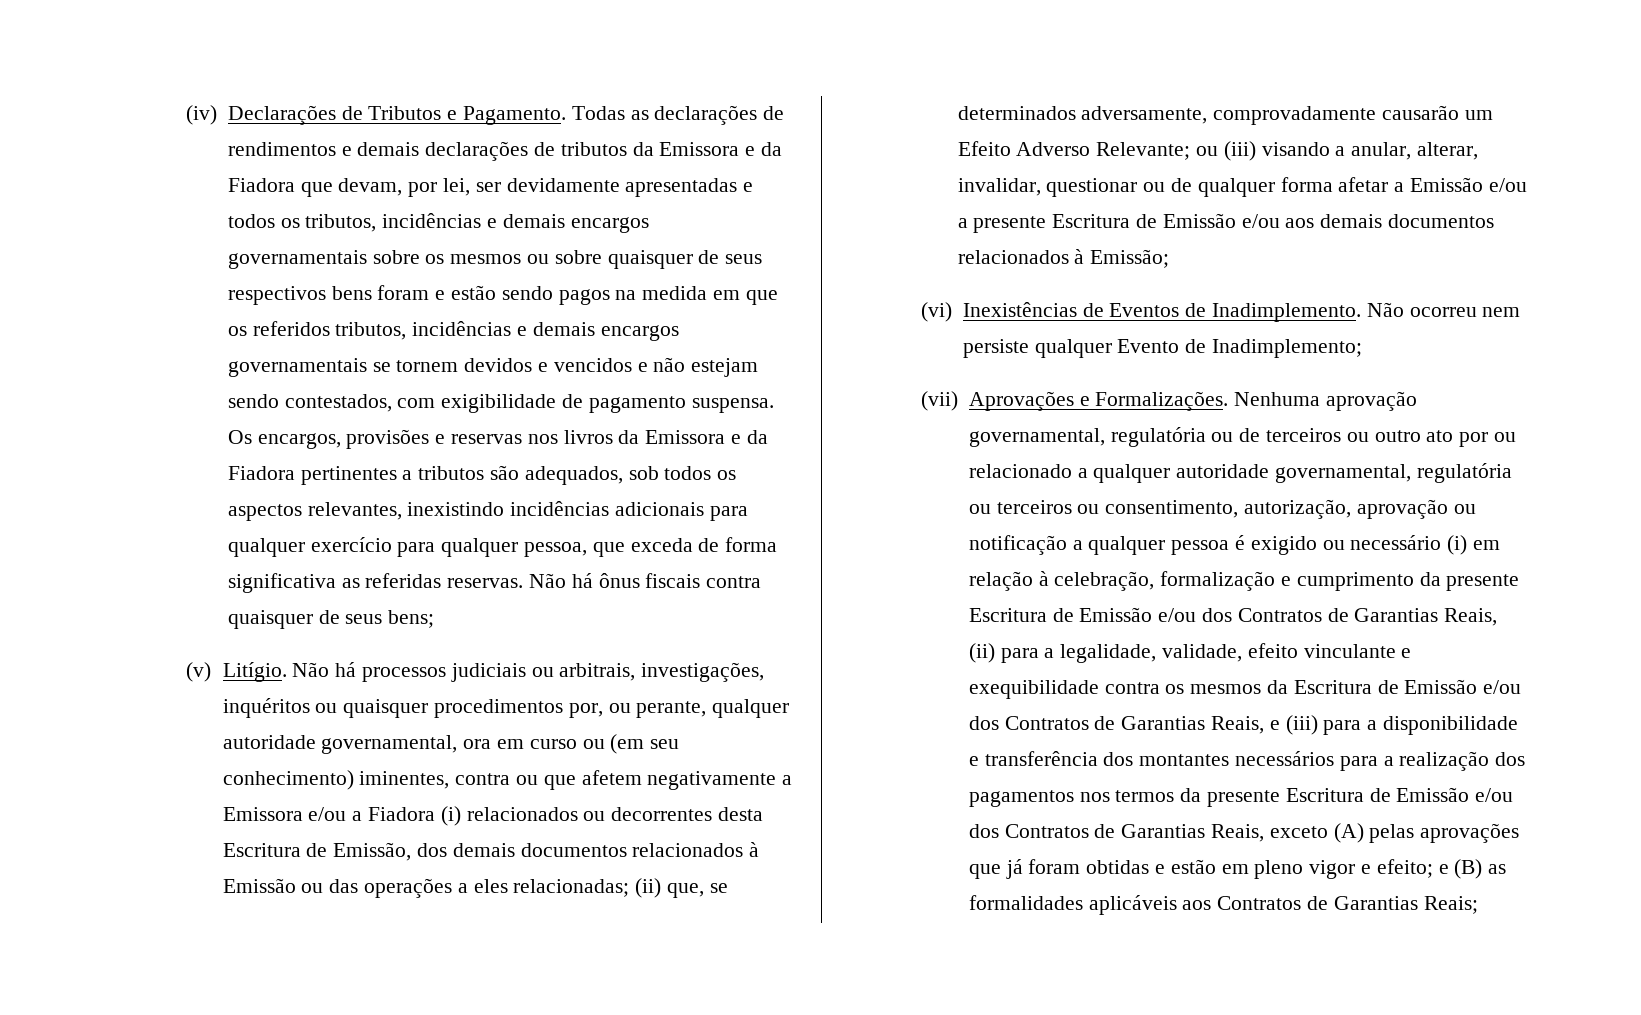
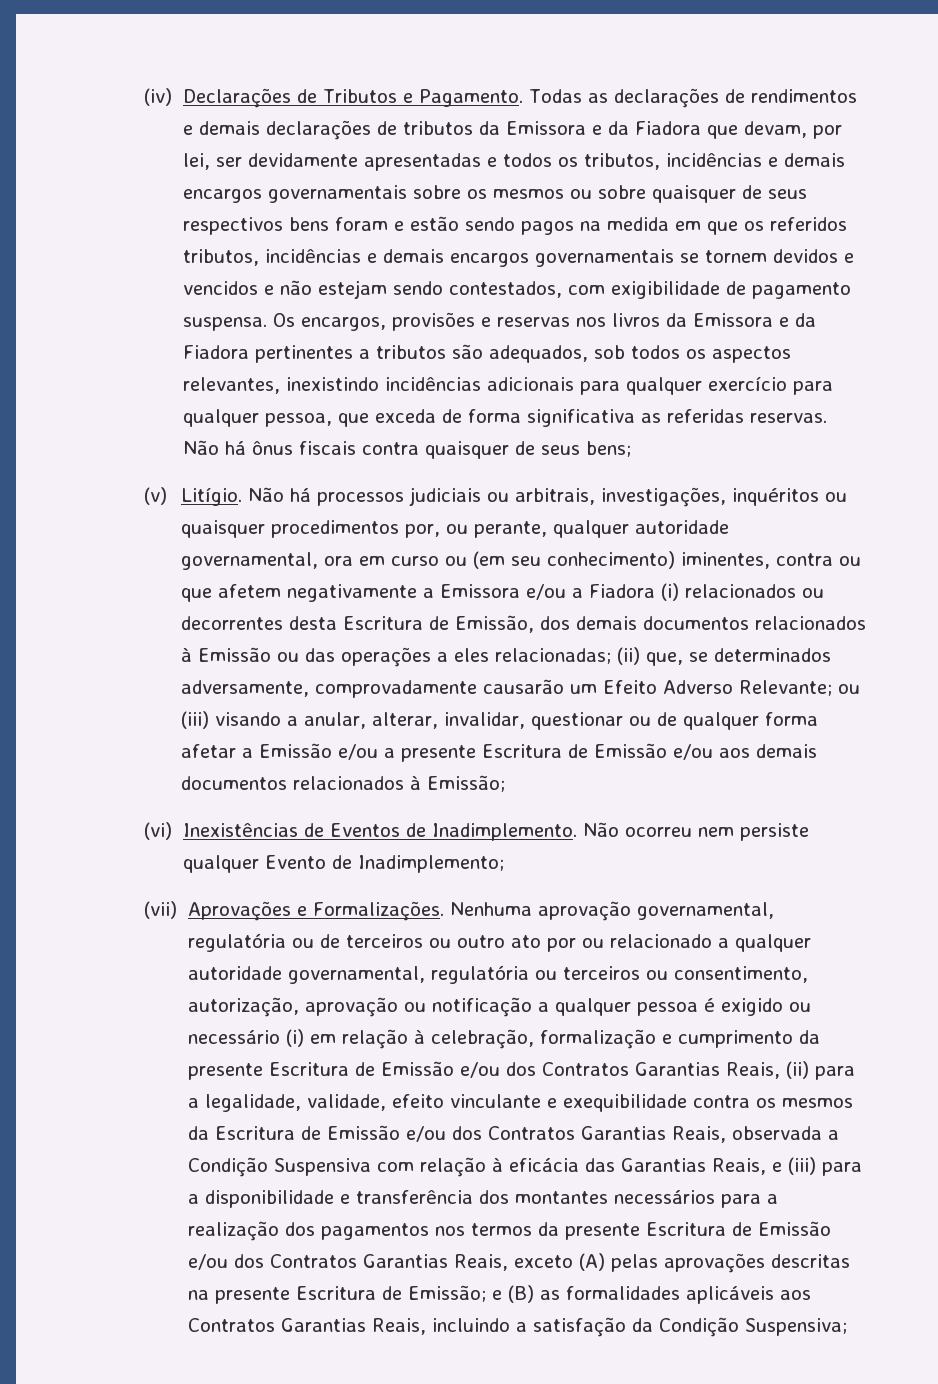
[1327,608,1349,622] de -> (629, 1069) none
[1094,716,1116,730] de -> [580,1126,839,1143] [187,1157,615,1177] Garantias Reais, observada a Condição Suspensiva com relação à eficácia das
[1094,824,1116,838] de -> (357, 1261) none
[968,859,1433,879] que já foram obtidas e estão em pleno vigor e efeito; -> [770,1254,850,1268] [187,1285,486,1304] descritas na presente Escritura de Emissão;
[1307,896,1478,914] de Garantias Reais; -> [280,1317,847,1337] Garantias Reais, incluindo a satisfação da Condição Suspensiva;

